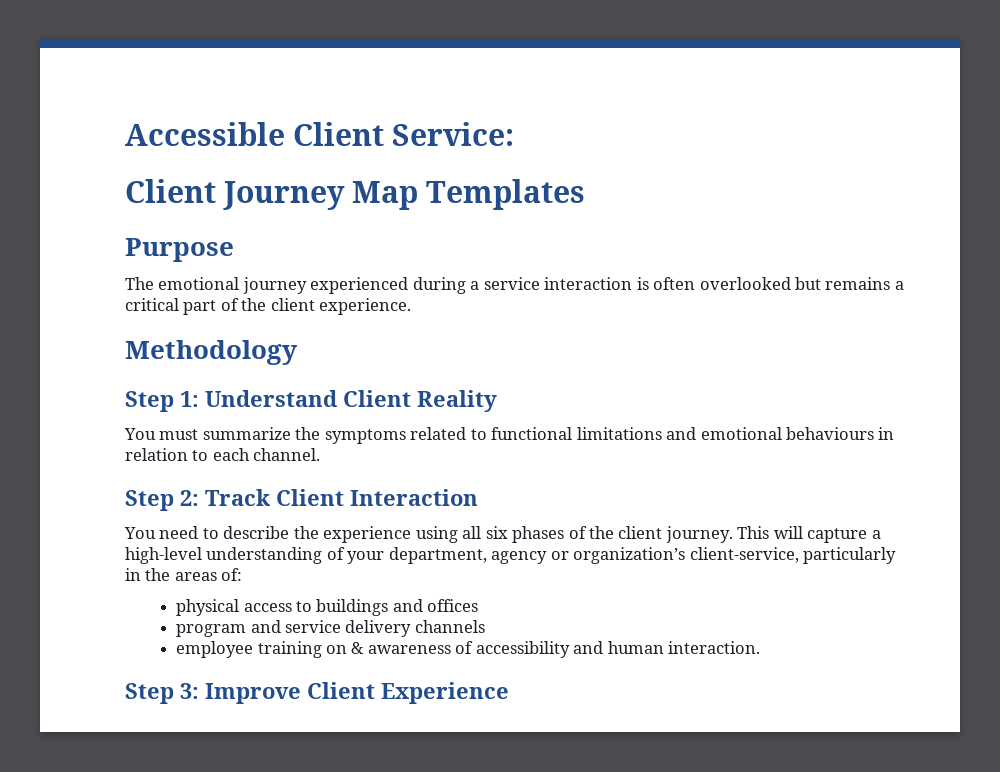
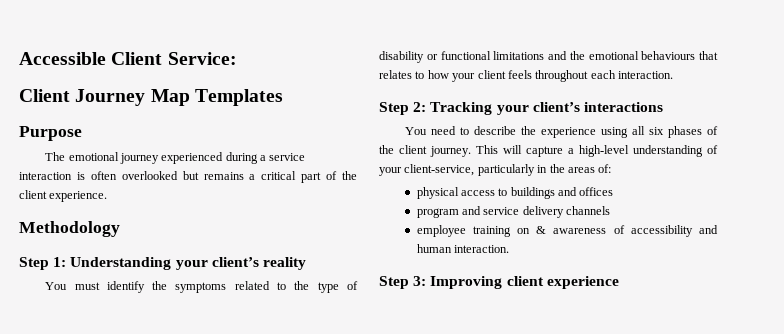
[205,390,497,412] Understand Client Reality -> [70,257,306,270] Understanding your client’s reality
[202,427,291,440] summarize -> [106,281,145,293] identify
(487, 434) none -> [294,281,359,293] [379,51,438,63] the type of disability or
(697, 433) none -> [569,51,585,60] the
[878,427,895,440] [125,448,321,461] [125,489,478,511] in relation to each channel. // Step 2: Track Client Interaction -> [699,51,718,60] [379,70,673,82] [379,102,663,115] that relates to how your client feels throughout each interaction. // Step 2: Tracking your client’s interactions
[388,547,686,564] department, agency or organization’s -> (402, 171) none
[205,682,509,704] Improve Client Experience -> [430,276,619,289] Improving client experience

